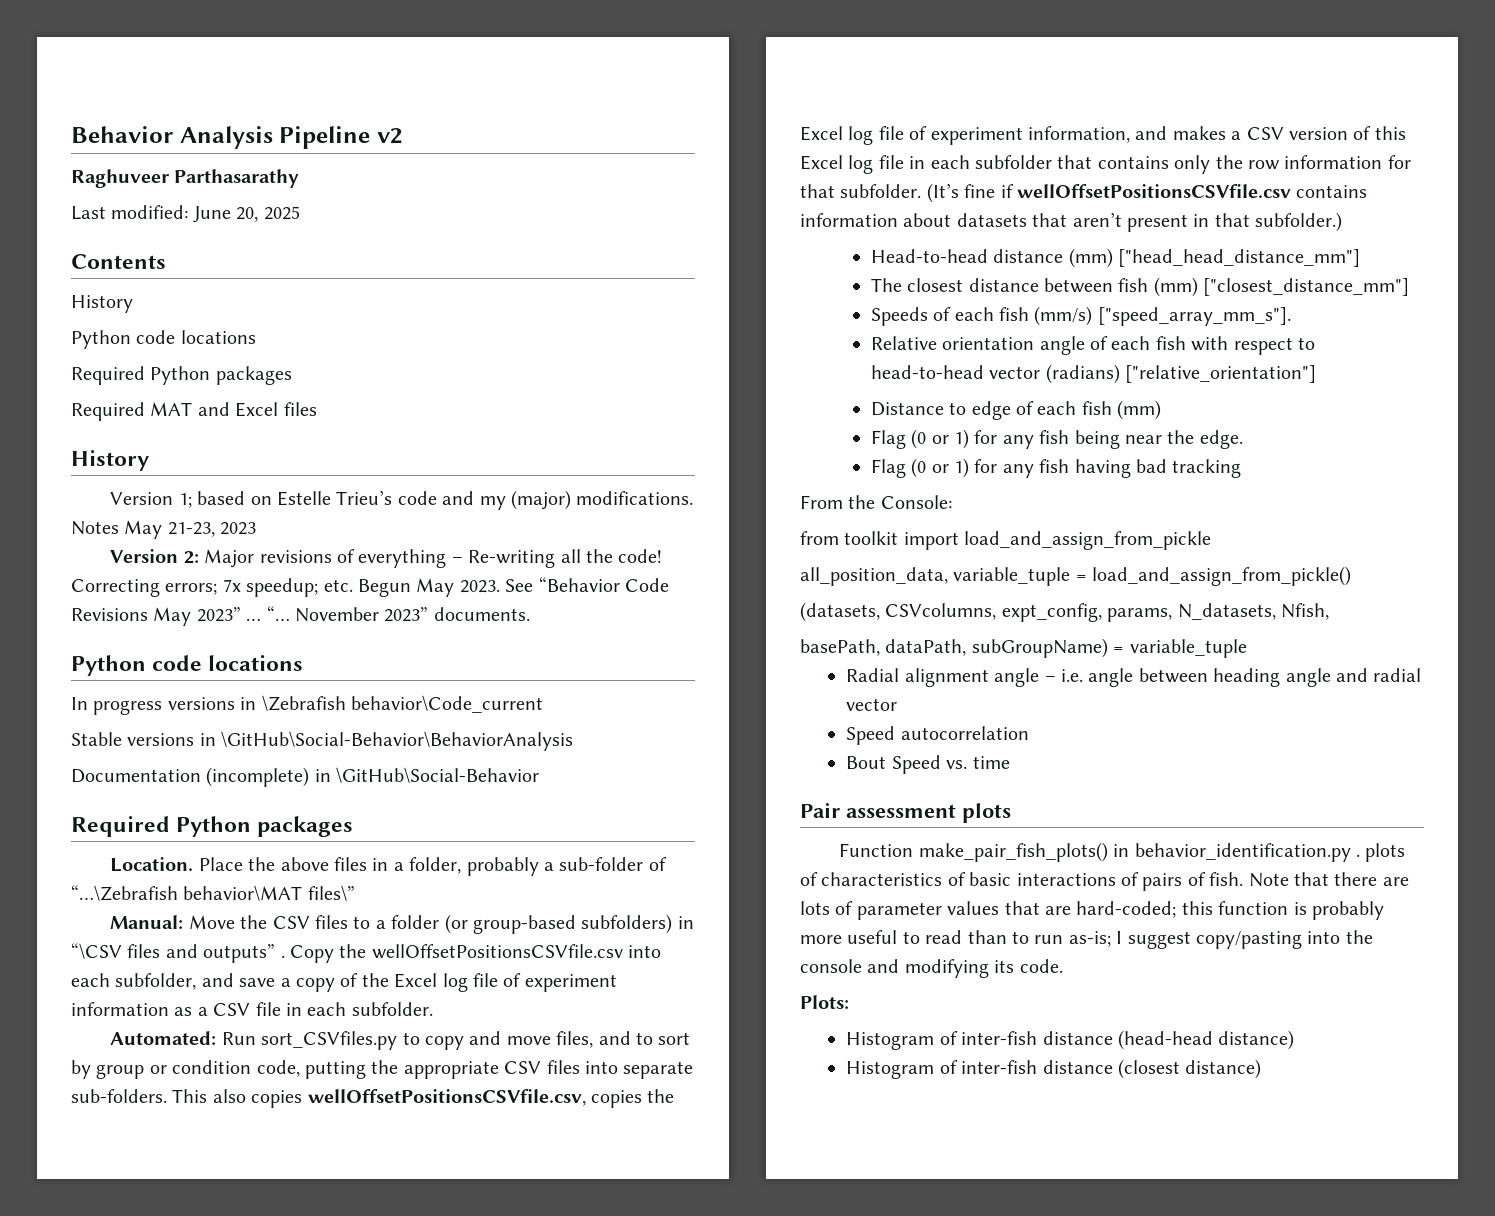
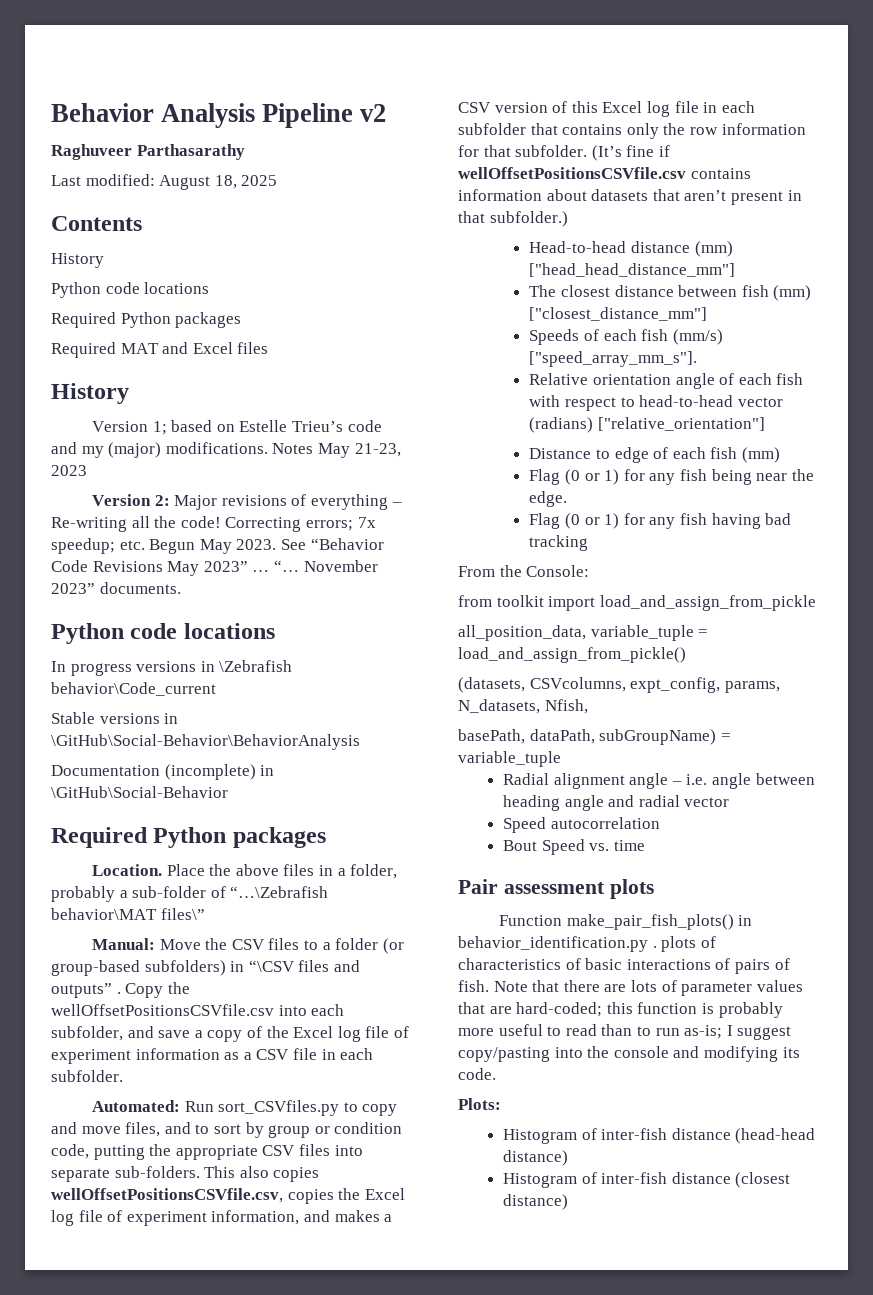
[192,206,259,223] June 20, -> [159,175,237,190] August 18,

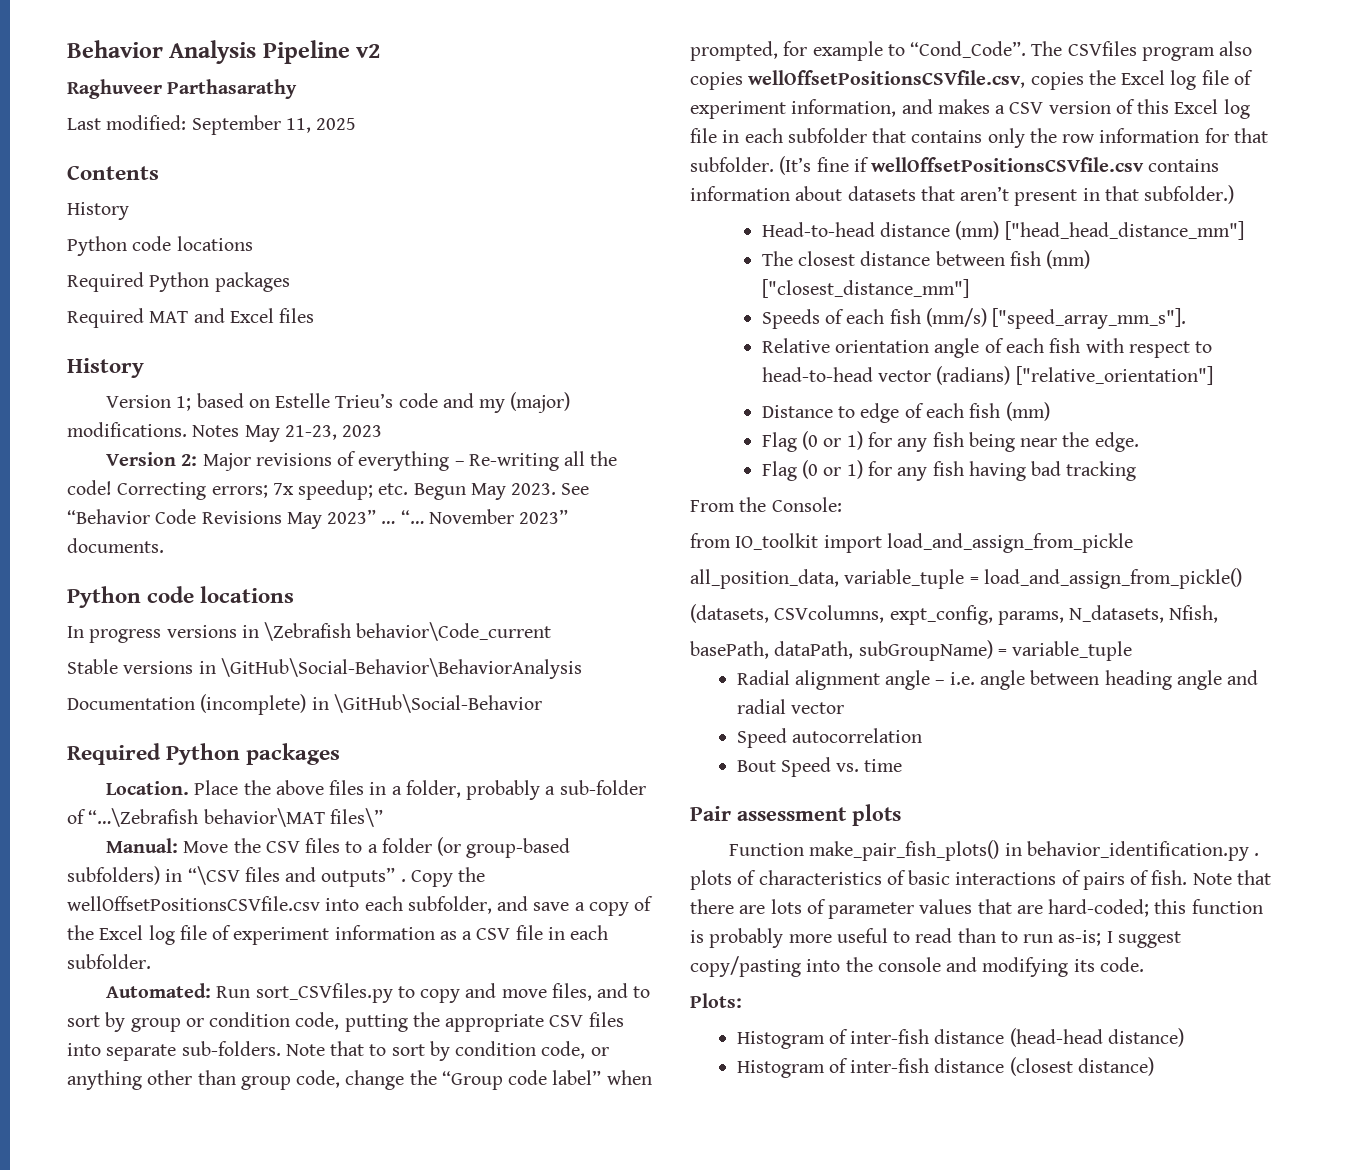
[159,175,237,190] August 18, -> [191,115,311,135] September 11,
[204,1166,236,1178] This -> [285,1041,609,1061] [67,1070,652,1090] [690,41,1215,61] Note that to sort by condition code, or anything other than group code, change the “Group code label” when prompted, for example to “Cond_Code”. The CSVfiles program
[496,595,544,607] toolkit -> [735,533,819,550] IO_toolkit

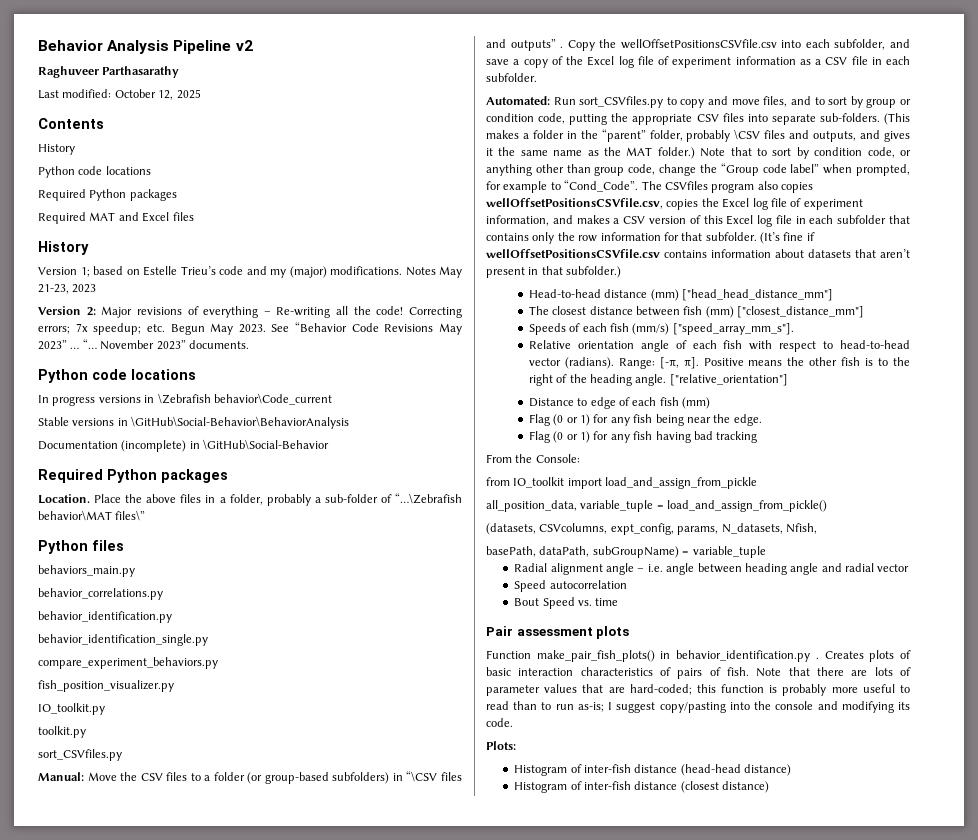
[191,115,311,135] September 11, -> [114,89,174,100] October 12,
(383, 817) none -> [38,540,124,554] [38,565,135,577] [38,588,163,600] [38,611,172,623] [38,634,208,646] [38,657,218,669] [38,680,174,692] [38,703,105,715] [38,726,86,738] [38,749,122,761] // Python files // behaviors_main.py // behavior_correlations.py // behavior_identification.py // behavior_identification_single.py // compare_experiment_behaviors.py // fish_position_visualizer.py // IO_toolkit.py // toolkit.py // sort_CSVfiles.py
(281, 1048) none -> [884,113,910,125] [486,129,910,142] [486,147,695,159] (This makes a folder in the “parent” folder, probably \CSV files and outputs, and gives it the same name as the MAT folder.)
[936,366,1011,385] (radians) -> [564,357,911,369] [528,374,667,386] (radians). Range: [-π, π]. Positive means the other fish is to the right of the heading angle.
(1260, 854) none -> [824,651,864,659] Creates
[758,870,1057,885] characteristics of basic interactions -> [486,667,653,676] basic interaction characteristics

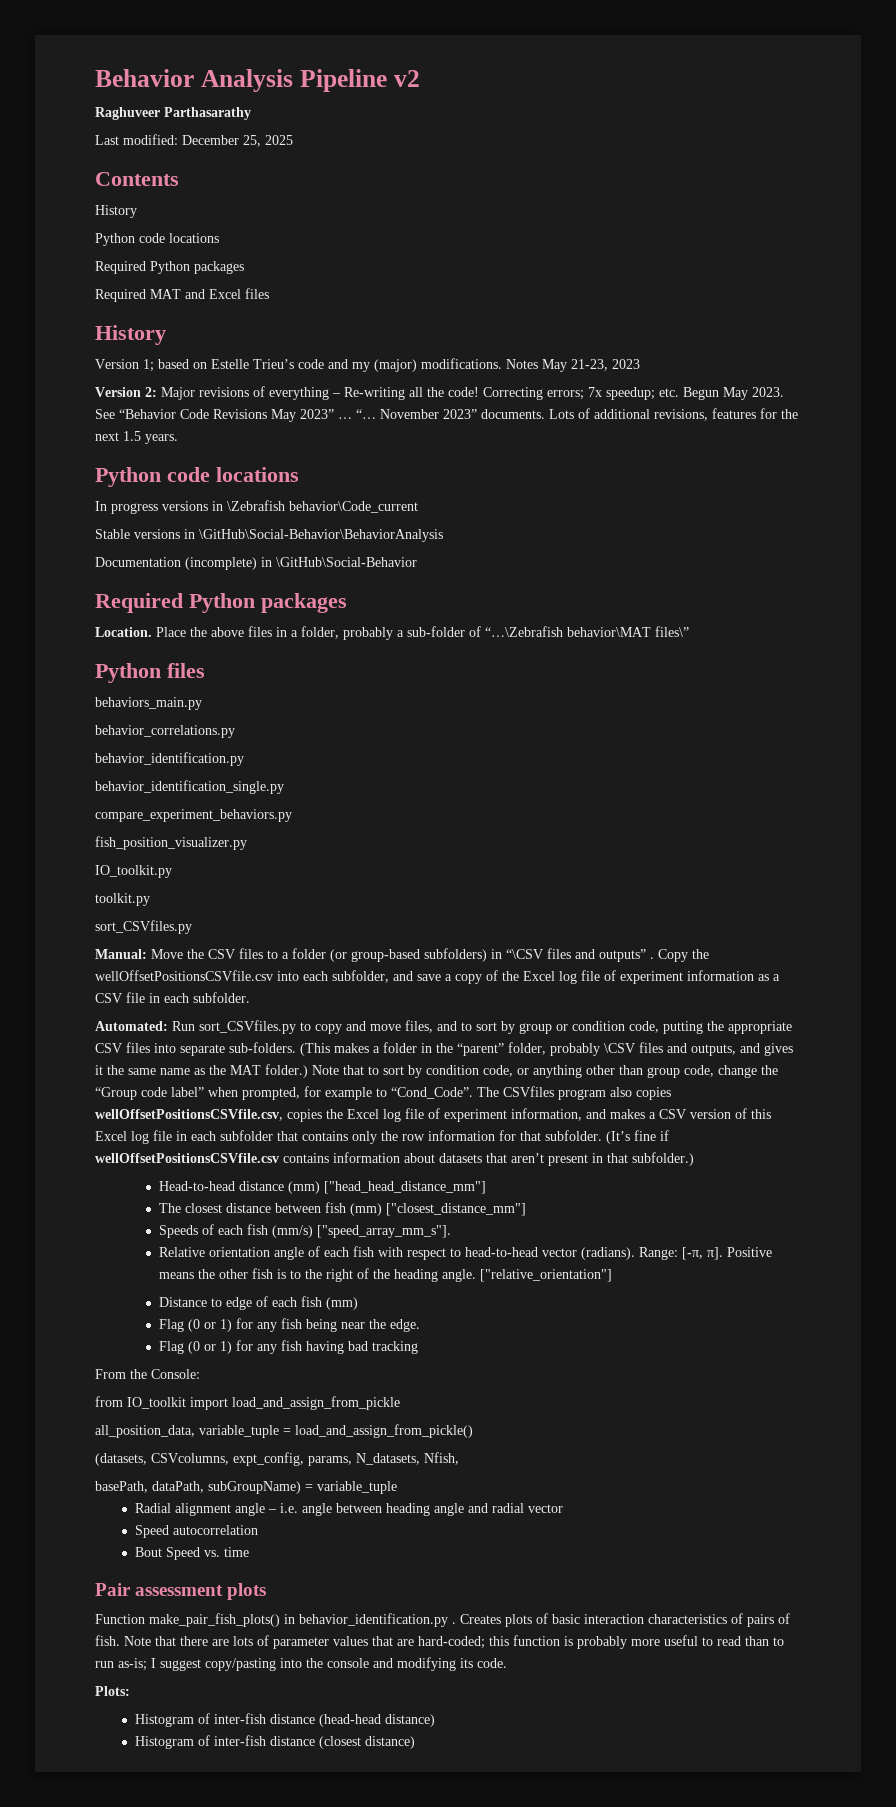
[114,89,174,100] October 12, -> [182,135,261,147] December 25,
(249, 344) none -> [549,408,798,421] [95,431,178,444] Lots of additional revisions, features for the next 1.5 years.

